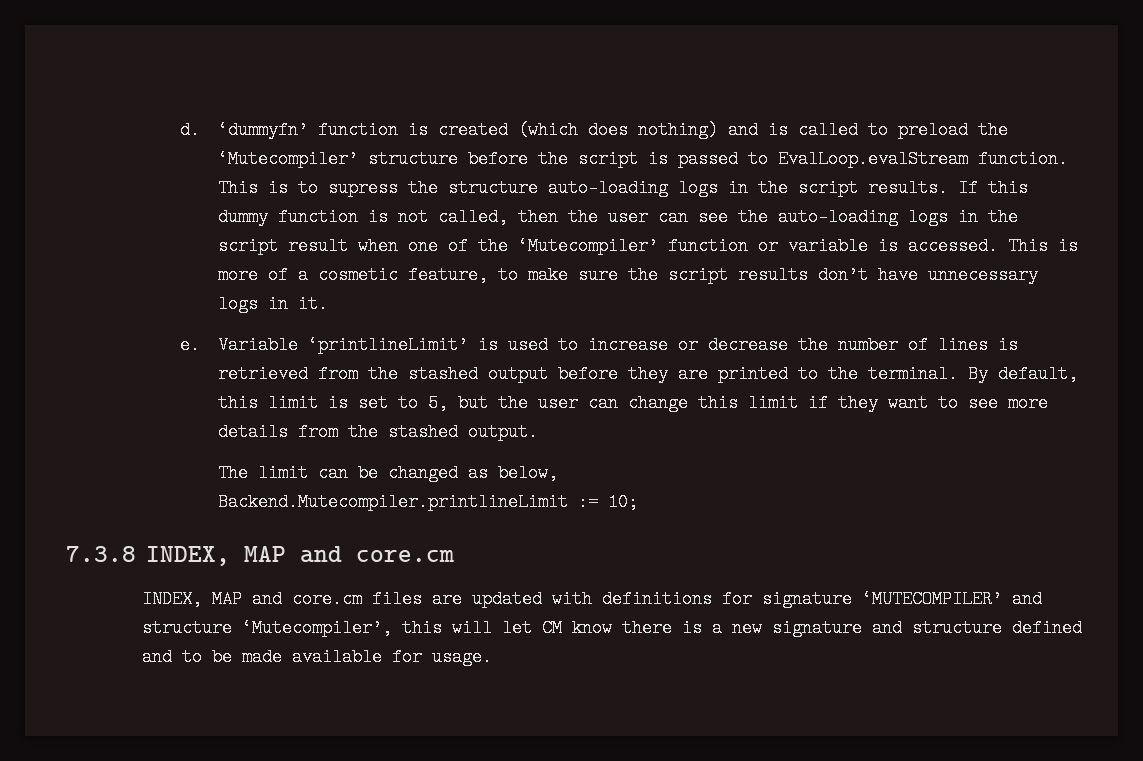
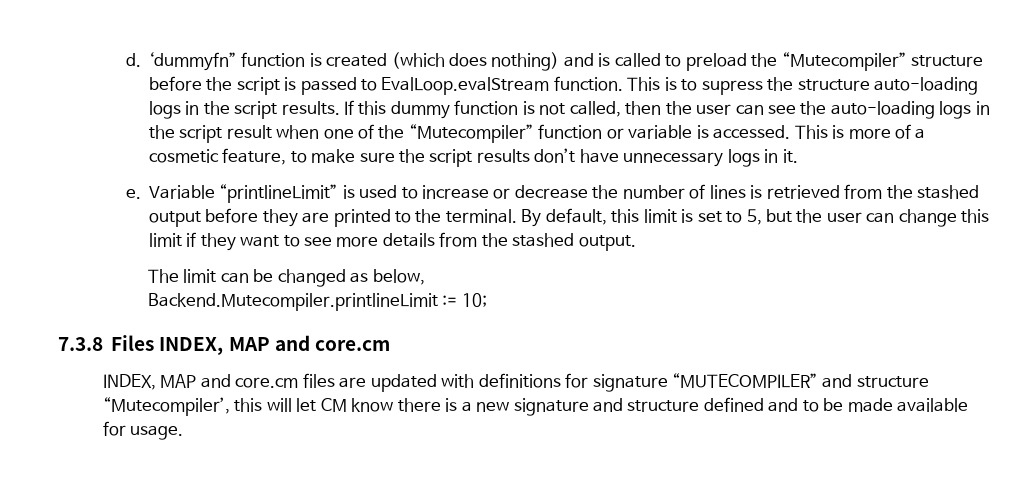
[217,121,308,139] ‘dummyfn’ -> [148,52,237,71] ‘dummyfn”
[217,150,358,168] ‘Mutecompiler’ -> [781,52,907,71] “Mutecompiler”
[517,237,658,255] ‘Mutecompiler’ -> [408,124,534,143] “Mutecompiler”
[307,336,468,354] ‘printlineLimit’ -> [219,184,339,203] “printlineLimit”
(136, 554) none -> [111,335,155,351] Files
[861,590,1042,608] [141,619,392,637] ‘MUTECOMPILER’ and structure ‘Mutecompiler’, -> [671,373,929,388] [103,397,231,416] “MUTECOMPILER” and structure “Mutecompiler’,

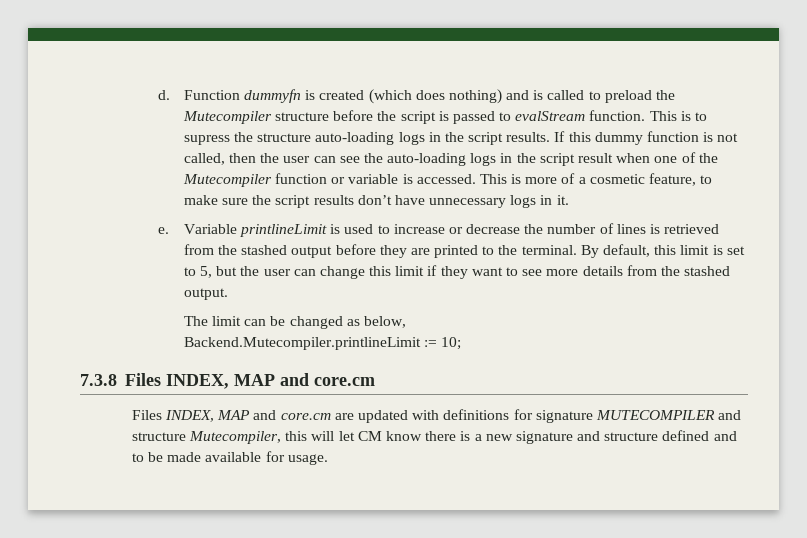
[148,52,306,71] ‘dummyfn” function -> [183,89,301,103] Function dummyfn
[781,52,907,71] “Mutecompiler” -> [182,111,272,124] Mutecompiler
[381,77,550,95] EvalLoop.evalStream -> [515,111,586,121] evalStream
[408,124,534,143] “Mutecompiler” -> [182,174,272,187] Mutecompiler
[219,184,339,203] “printlineLimit” -> [239,224,327,237] printlineLimit
[103,373,335,390] INDEX, MAP and core.cm files -> [131,410,331,422] Files INDEX, MAP and core.cm
[671,373,929,388] [103,397,231,416] “MUTECOMPILER” and structure “Mutecompiler’, -> [595,410,742,420] [131,431,282,444] MUTECOMPILER and structure Mutecompiler,

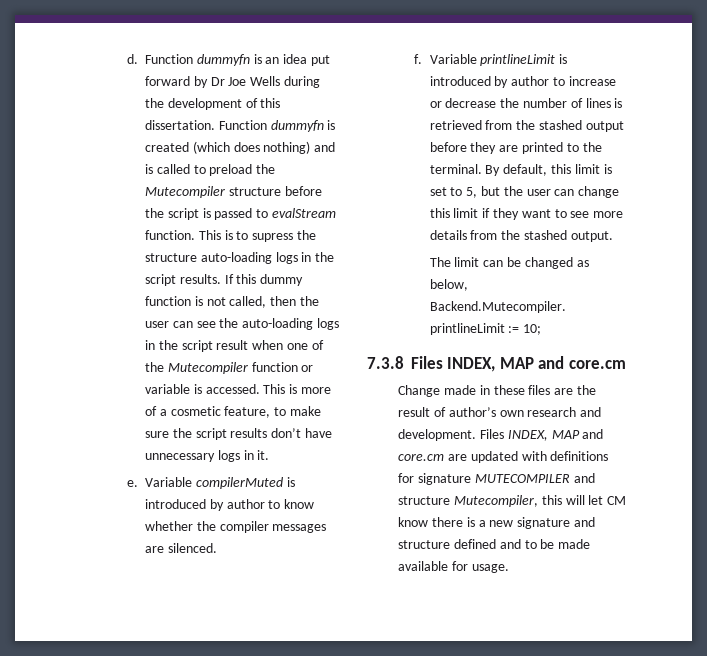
(316, 95) none -> [265,54,330,66] [144,76,320,88] [144,98,281,110] [144,120,336,132] an idea put forward by Dr Joe Wells during the development of this dissertation. Function dummyfn is
[239,224,374,237] printlineLimit is used -> [195,477,295,489] [144,499,315,511] [144,521,327,533] [144,543,217,553] [413,54,568,66] [429,76,550,88] compilerMuted is introduced by author to know whether the compiler messages are silenced. // f. Variable printlineLimit is introduced by author
(375, 381) none -> [398,385,597,397] [398,407,602,417] [398,429,477,441] Change made in these files are the result of author’s own research and development.

